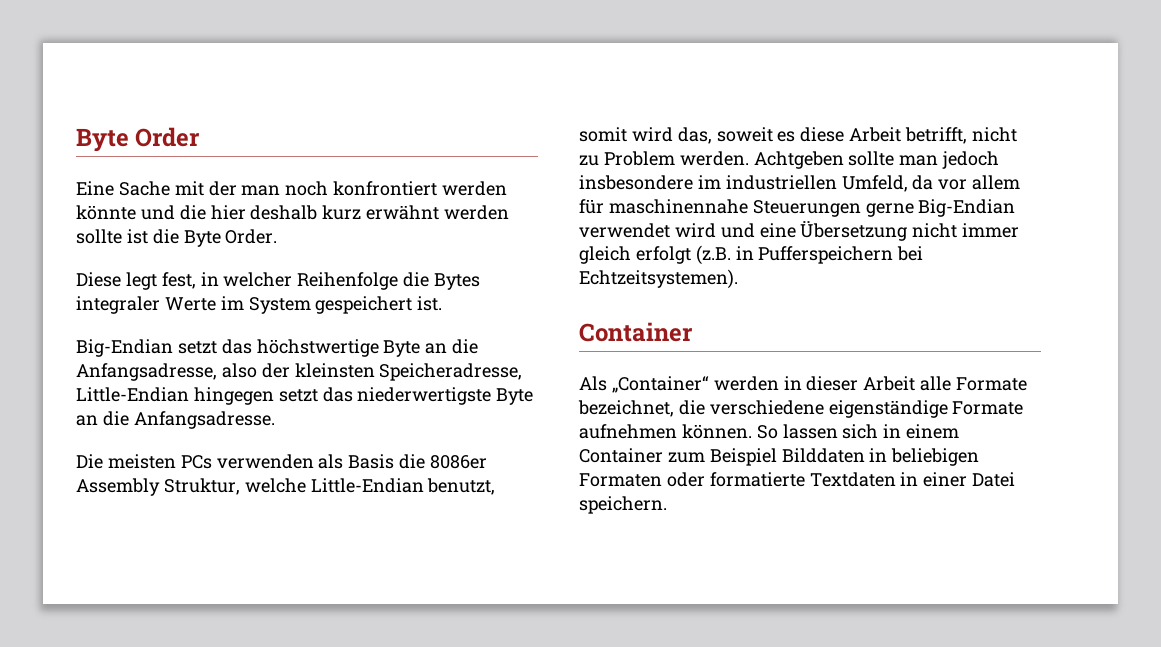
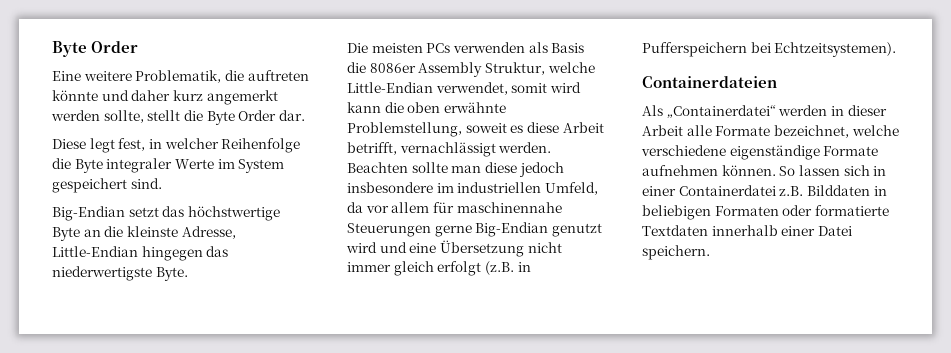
[118,181,508,196] [76,205,510,220] [76,229,278,247] Sache mit der man noch konfrontiert werden könnte und die hier deshalb kurz erwähnt werden sollte ist die Byte Order. -> [83,70,309,83] [52,90,278,105] [51,110,305,125] weitere Problematik, die auftreten könnte und daher kurz angemerkt werden sollte, stellt die Byte Order dar.
[434,273,481,290] Bytes -> [74,159,103,173] Byte
[417,296,443,311] ist. -> [130,178,162,189] sind.
[76,363,523,381] Anfangsadresse, also der kleinsten Speicheradresse, -> [126,226,236,239] kleinste Adresse,
[278,389,318,402] setzt -> (203, 253) none
[496,388,534,405] [76,411,275,429] Byte an die Anfangsadresse. -> [155,267,188,281] Byte.
[427,478,496,495] benutzt, -> [435,82,508,95] verwendet,
[677,127,712,144] das, -> [347,102,506,113] [347,122,462,137] kann die oben erwähnte Problemstellung,
[971,127,1017,142] [579,151,844,169] nicht zu Problem werden. Achtgeben -> [399,142,552,157] [347,162,408,173] vernachlässigt werden. Beachten
(939, 160) none -> [484,162,517,173] diese
[579,223,670,238] verwendet -> [551,223,602,237] genutzt
[579,322,693,342] Container -> [642,76,777,88] Containerdateien
[611,376,709,393] „Container“ -> [666,105,776,118] „Containerdatei“
[678,400,705,415] die -> [851,125,899,136] welche
[906,424,960,439] [579,448,777,466] einem Container zum Beispiel -> [642,185,804,196] einer Containerdatei z.B.
[900,472,919,486] in -> [711,225,778,236] innerhalb

